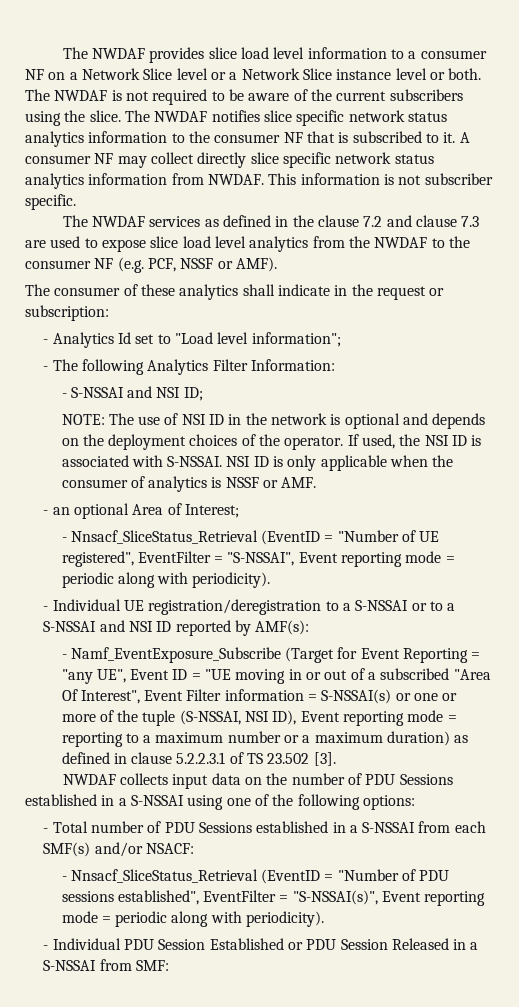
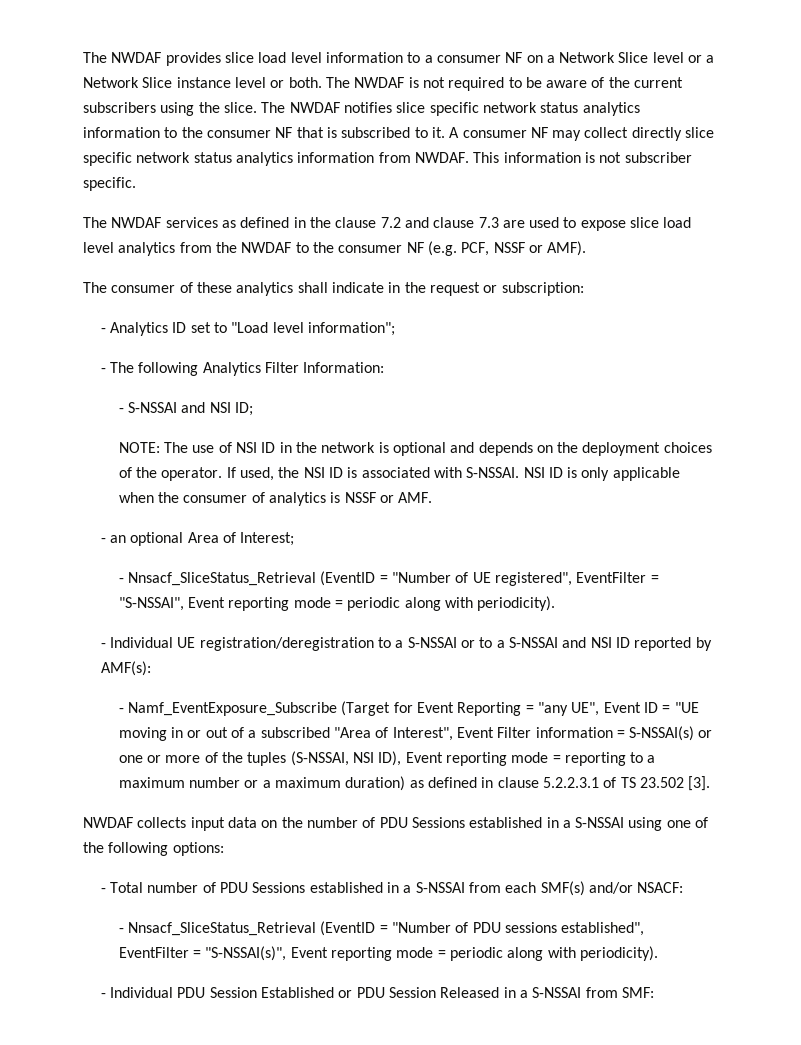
[117,332,131,344] Id -> [172,322,187,333] ID
[61,689,78,701] Of -> [375,727,389,738] of
[142,710,176,726] tuple -> [247,752,287,766] tuples

